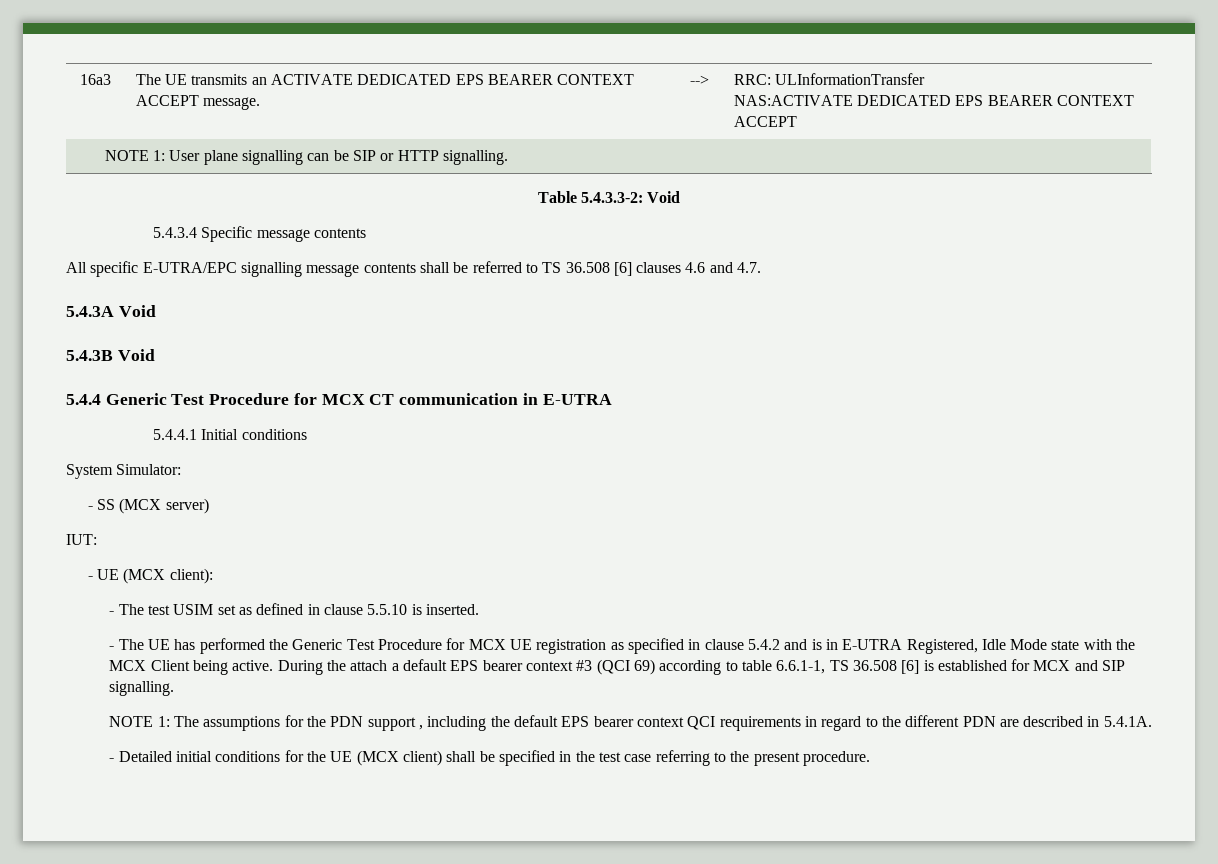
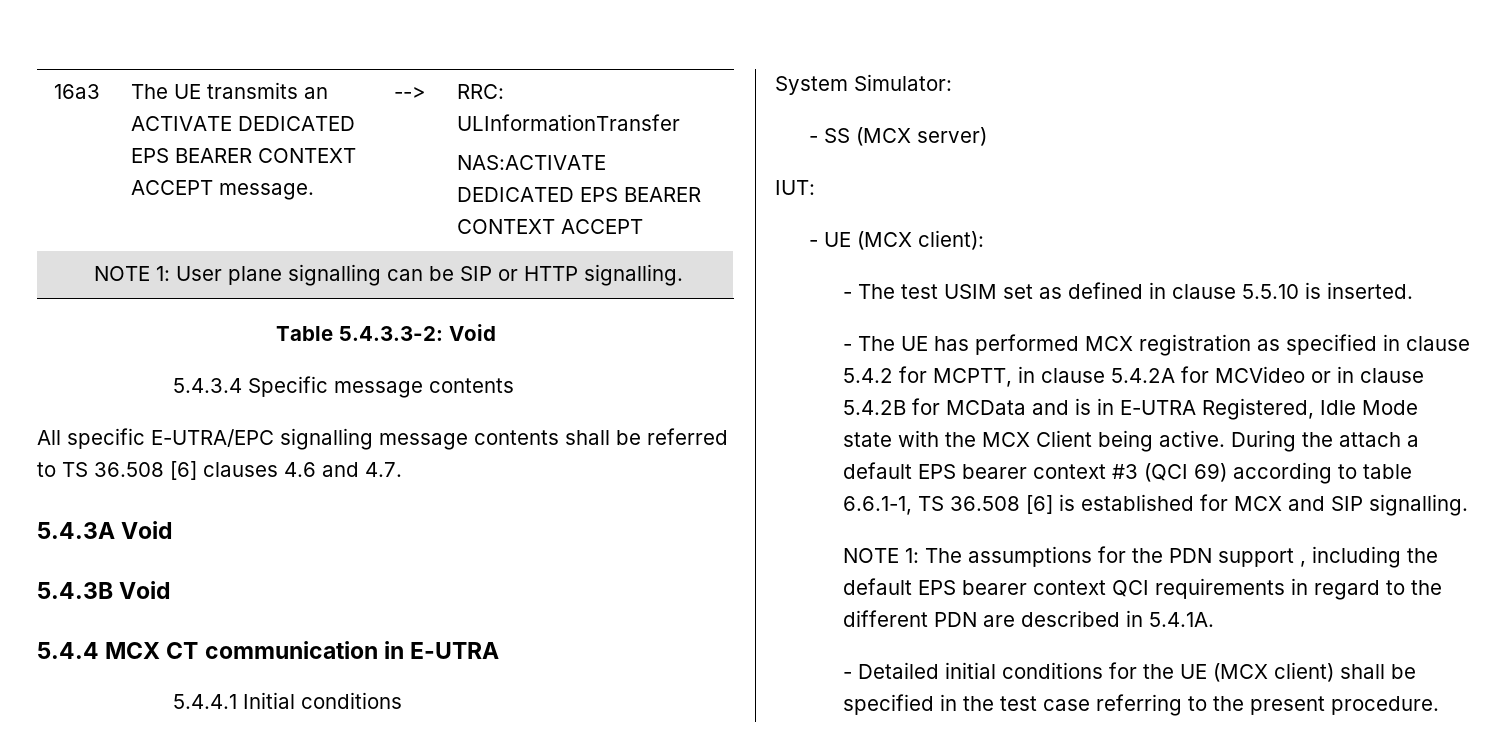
[105,393,317,405] Generic Test Procedure for -> (99, 650) none
[269,638,533,650] the Generic Test Procedure for MCX UE -> [1085,336,1134,351] MCX
(780, 644) none -> [899,366,1425,387] [843,398,1027,415] for MCPTT, in clause 5.4.2A for MCVideo or in clause 5.4.2B for MCData

